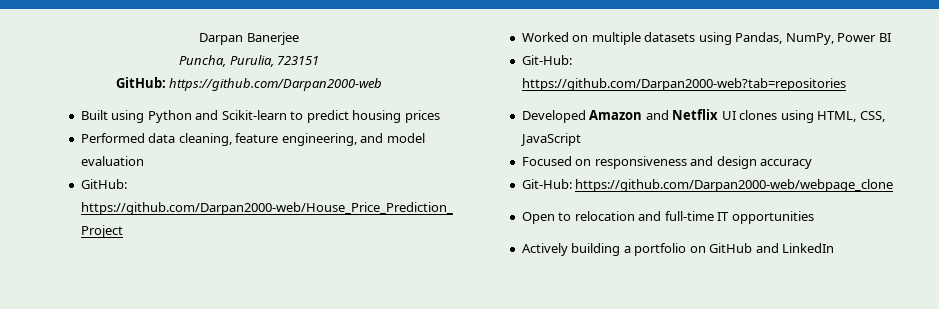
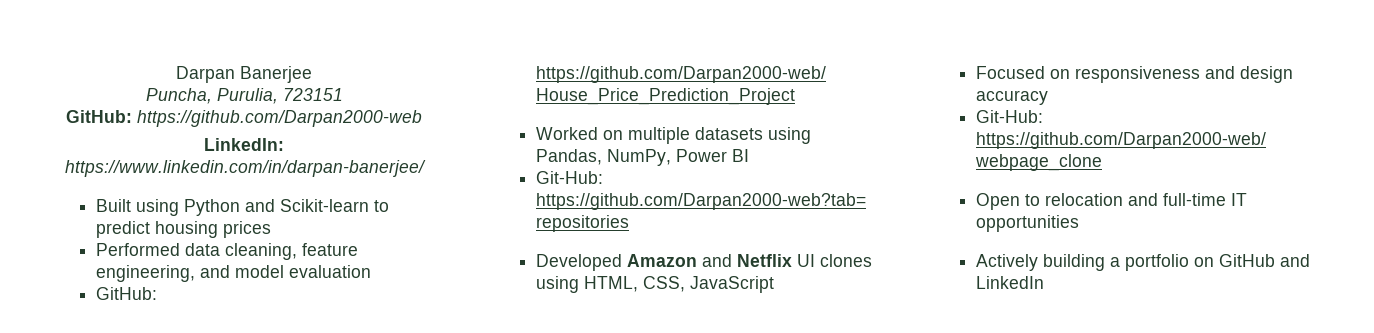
(383, 84) none -> [204,138,284,151] [64,160,426,177] // LinkedIn: https://www.linkedin.com/in/darpan-banerjee/

